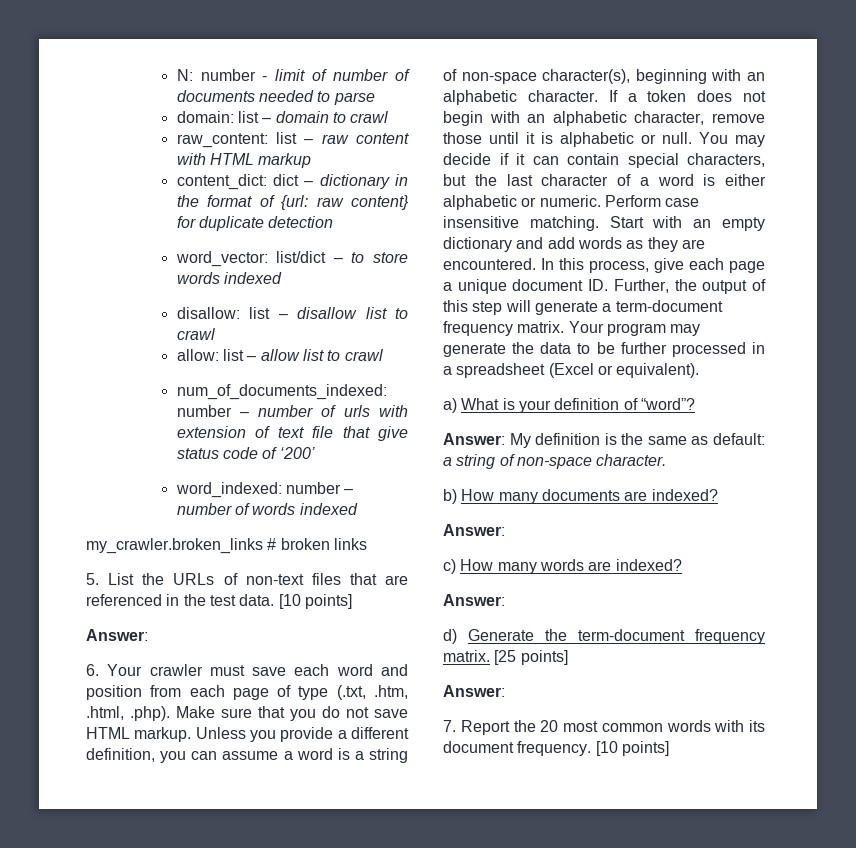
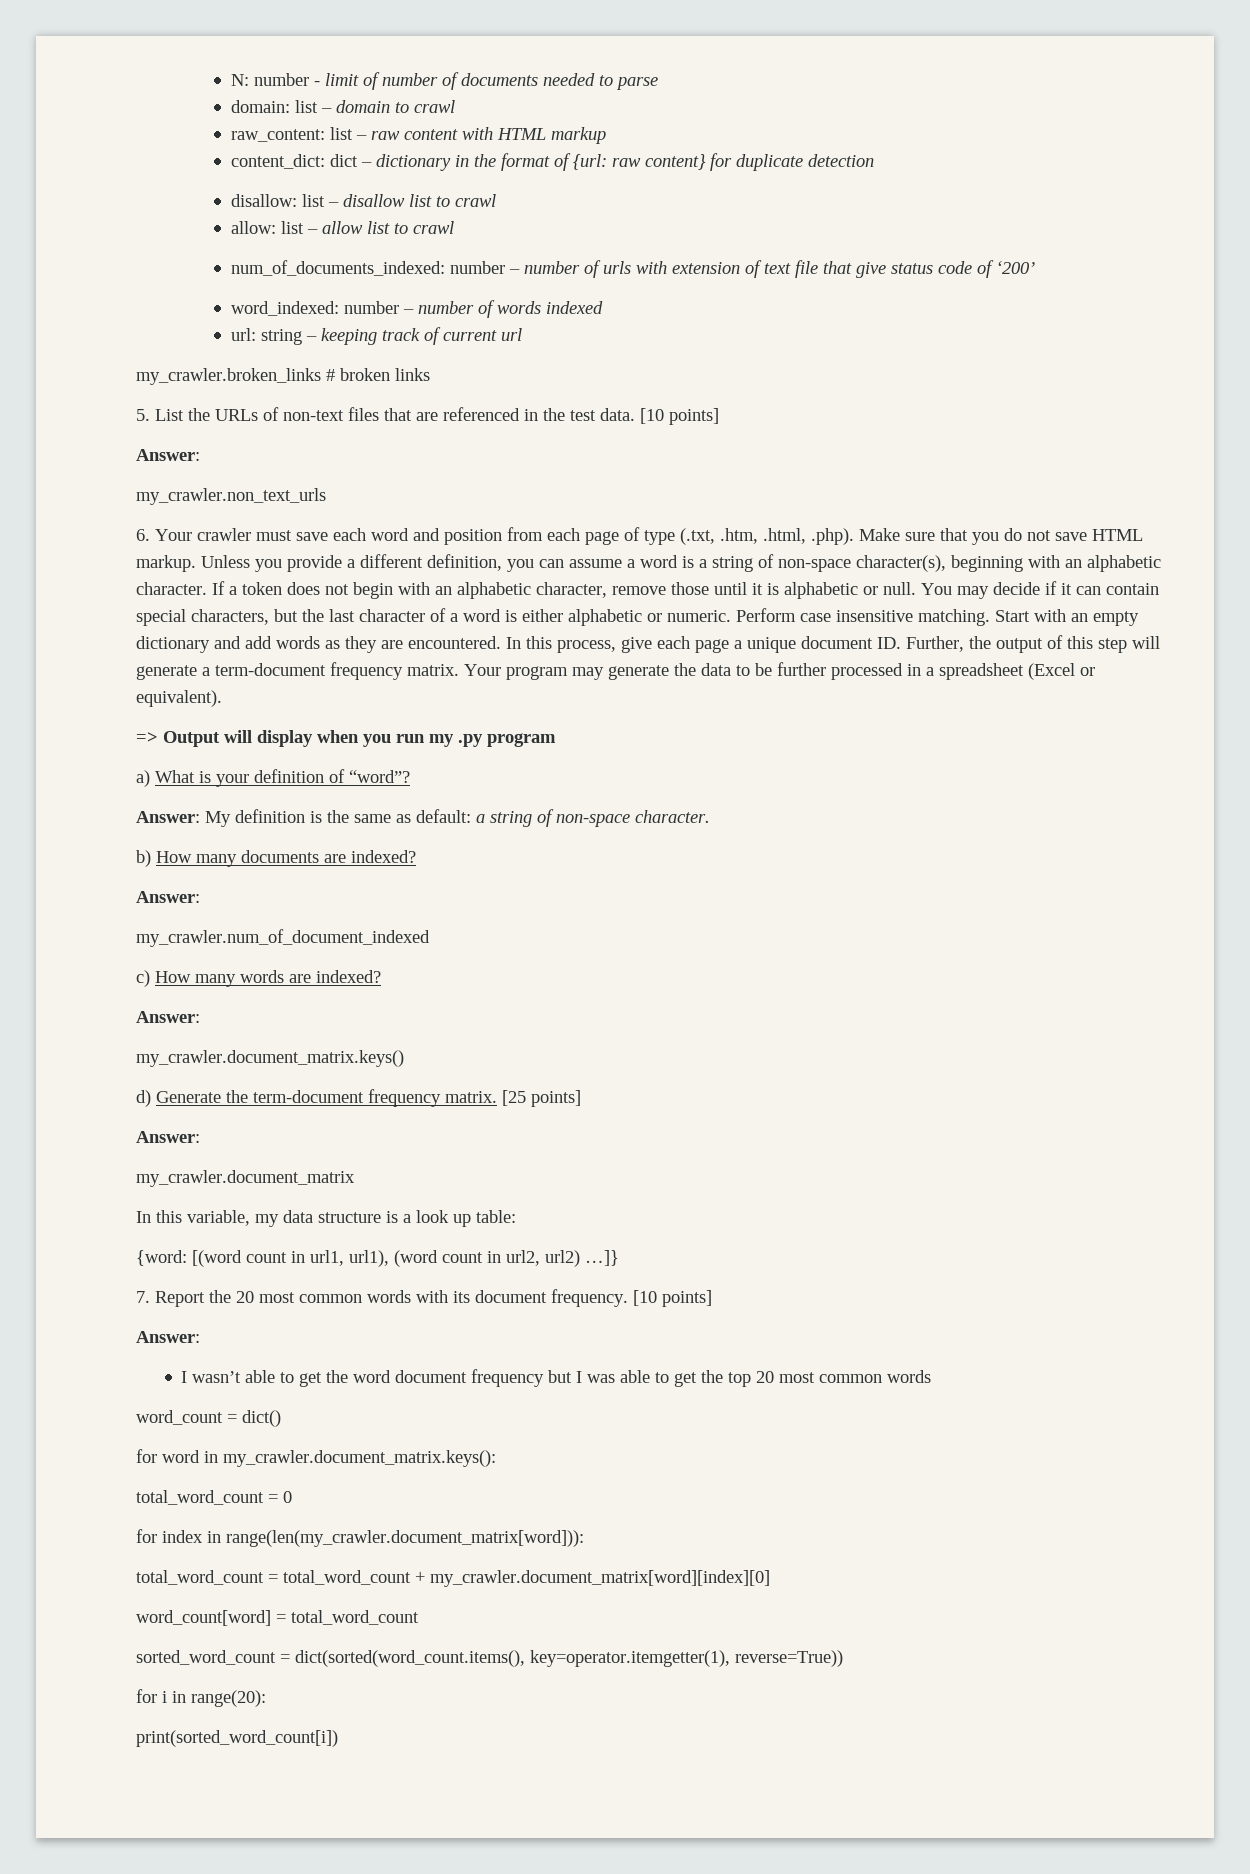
[175,251,408,267] [176,272,283,284] // word_vector: list/dict – to store words indexed -> (874, 160) none
(358, 509) none -> [230,327,522,345] // url: string – keeping track of current url
(148, 635) none -> [136,488,326,505] // my_crawler.non_text_urls
(700, 370) none -> [136,730,556,747] // => Output will display when you run my .py program
(505, 530) none -> [136,929,430,947] // my_crawler.num_of_document_indexed
(505, 600) none -> [136,1050,404,1067] // my_crawler.document_matrix.keys()
(505, 691) none -> [136,1170,355,1187] [136,1210,516,1227] [136,1250,619,1267] // my_crawler.document_matrix // In this variable, my data structure is a look up table: // {word: [(word count in url1, url1), (word count in url2, url2) …]}
(669, 748) none -> [136,1331,200,1343] [181,1369,932,1387] [136,1410,281,1427] [136,1449,496,1467] [136,1490,292,1505] [136,1529,584,1547] [136,1570,770,1587] [136,1610,419,1626] [136,1650,843,1667] [136,1689,266,1707] [136,1730,338,1747] // Answer: // I wasn’t able to get the word document frequency but I was able to get the top 20 most common words // word_count = dict() // for word in my_crawler.document_matrix.keys(): // total_word_count = 0 // for index in range(len(my_crawler.document_matrix[word])): // total_word_count = total_word_count + my_crawler.document_matrix[word][index][0] // word_count[word] = total_word_count // sorted_word_count = dict(sorted(word_count.items(), key=operator.itemgetter(1), reverse=True)) // for i in range(20): // print(sorted_word_count[i])

